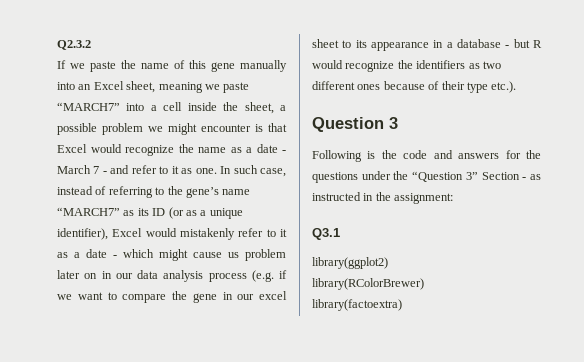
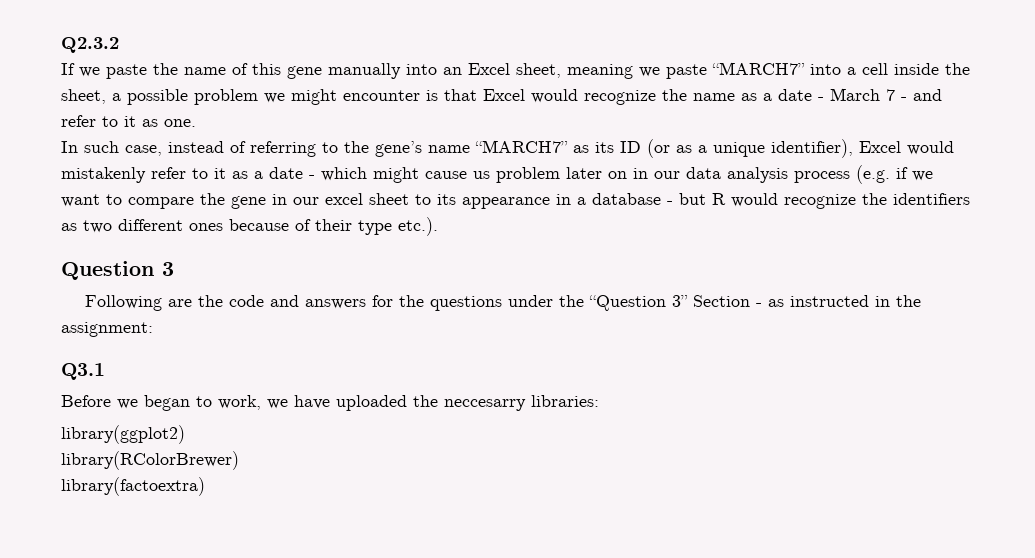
(217, 171) none -> (196, 123) //
[367,151,376,159] is -> [167,299,192,307] are
(340, 234) none -> [61,395,599,411] // Before we began to work, we have uploaded the neccesarry libraries:

